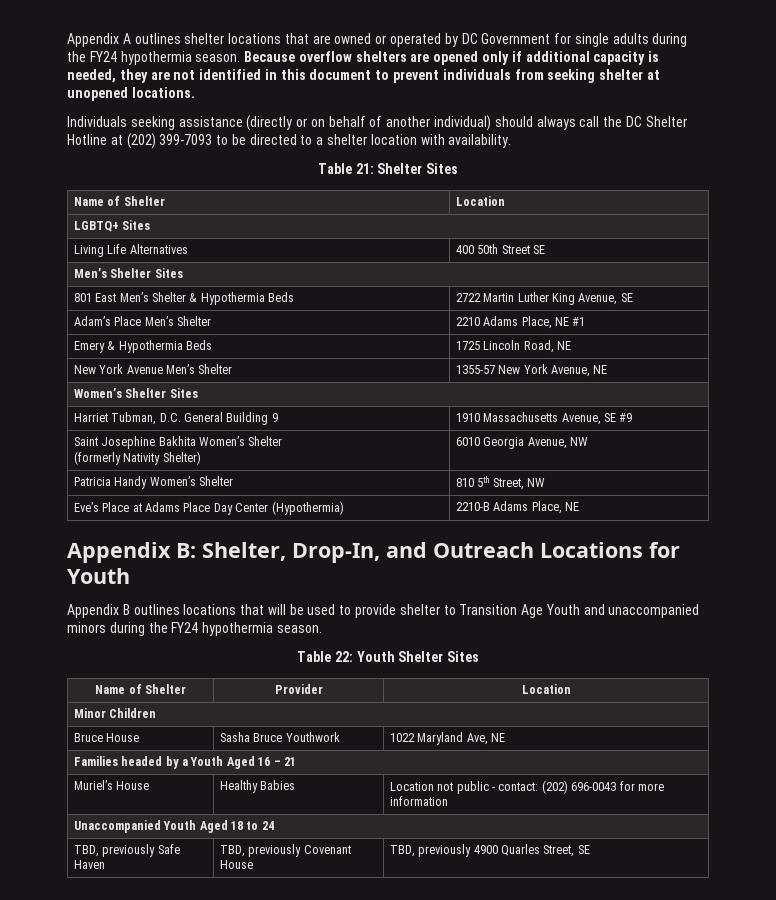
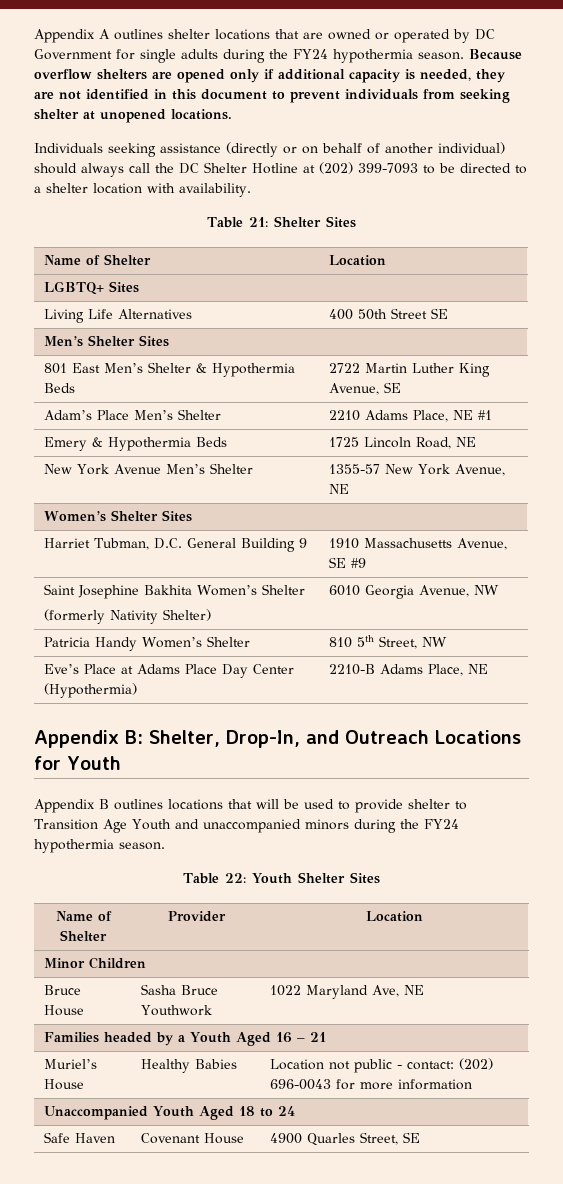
[73,844,156,857] TBD, previously -> (295, 1111) none
[219,844,302,857] TBD, previously -> (115, 1138) none
[389,844,472,857] TBD, previously -> (244, 1138) none

